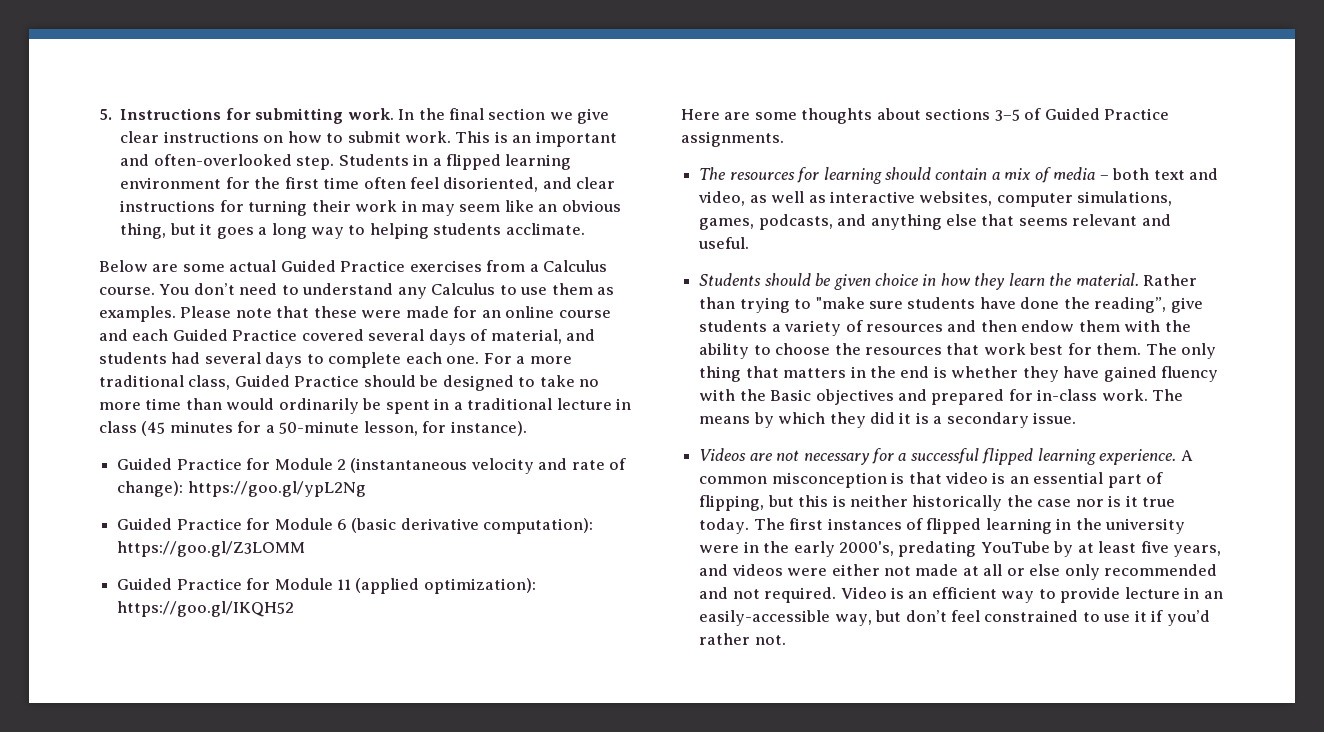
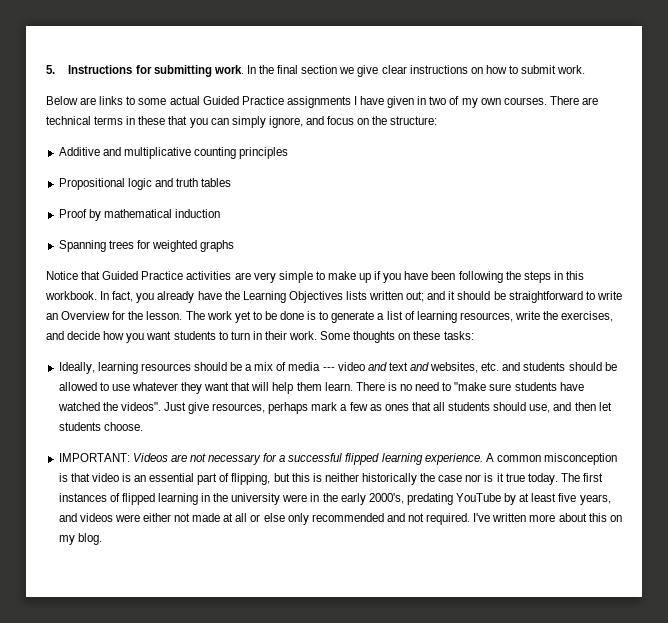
[455,131,617,147] [120,154,572,170] [120,177,616,192] [120,200,621,216] [120,223,585,239] This is an important and often-overlooked step. Students in a flipped learning environment for the first time often feel disoriented, and clear instructions for turning their work in may seem like an obvious thing, but it goes a long way to helping students acclimate. -> (586, 69) none
(179, 268) none -> [99,96,136,105] links to
[409,260,608,272] [99,283,614,299] [99,306,611,322] [99,329,596,345] [99,352,572,368] [99,375,600,391] [99,398,632,414] [99,421,527,436] [117,458,627,474] [117,481,366,497] [117,518,594,534] [117,541,306,557] [117,578,536,594] [117,601,295,617] [681,108,1170,124] [681,131,784,147] [699,167,1219,184] [698,191,1173,207] [699,214,1171,230] [698,237,750,249] [699,273,1198,290] [699,297,790,313] exercises from a Calculus course. You don’t need to understand any Calculus to use them as examples. Please note that these were made for an online course and each Guided Practice covered several days of material, and students had several days to complete each one. For a more traditional class, Guided Practice should be designed to take no more time than would ordinarily be spent in a traditional lecture in class (45 minutes for a 50-minute lesson, for instance). // Guided Practice for Module 2 (instantaneous velocity and rate of change): https://goo.gl/ypL2Ng // Guided Practice for Module 6 (basic derivative computation): https://goo.gl/Z3LOMM // Guided Practice for Module 11 (applied optimization): https://goo.gl/IKQH52 // Here are some thoughts about sections 3–5 of Guided Practice assignments. // The resources for learning should contain a mix of media – both text and video, as well as interactive websites, computer simulations, games, podcasts, and anything else that seems relevant and useful. // Students should be given choice in how they learn the material. Rather than trying -> [286,96,598,108] [46,116,438,128] [58,147,289,159] [58,178,232,190] [58,209,220,221] [58,240,235,252] [46,271,584,283] [45,291,622,303] [46,311,614,323] [46,331,474,343] [58,362,617,374] [58,382,440,394] assignments I have given in two of my own courses. There are technical terms in these that you can simply ignore, and focus on the structure: // Additive and multiplicative counting principles // Propositional logic and truth tables // Proof by mathematical induction // Spanning trees for weighted graphs // Notice that Guided Practice activities are very simple to make up if you have been following the steps in this workbook. In fact, you already have the Learning Objectives lists written out; and it should be straightforward to write an Overview for the lesson. The work yet to be done is to generate a list of learning resources, write the exercises, and decide how you want students to turn in their work. Some thoughts on these tasks: // Ideally, learning resources should be a mix of media --- video and text and websites, etc. and students should be allowed to use whatever they want that will help them learn. There is no need
[1020,297,1203,313] [699,320,1191,336] [699,343,1217,359] [699,366,1219,382] [699,389,1184,405] [699,412,1077,428] done the reading”, give students a variety of resources and then endow them with the ability to choose the resources that work best for them. The only thing that matters in the end is whether they have gained fluency with the Basic objectives and prepared for in-class work. The means by which they did it is a secondary issue. // -> [57,402,612,414] [58,422,143,431] [58,453,130,462] watched the videos". Just give resources, perhaps mark a few as ones that all students should use, and then let students choose. // IMPORTANT:
[840,587,1223,603] [699,610,1210,626] [699,633,786,645] Video is an efficient way to provide lecture in an easily-accessible way, but don’t feel constrained to use it if you’d rather not. -> [473,513,622,522] [58,533,102,545] I've written more about this on my blog.

